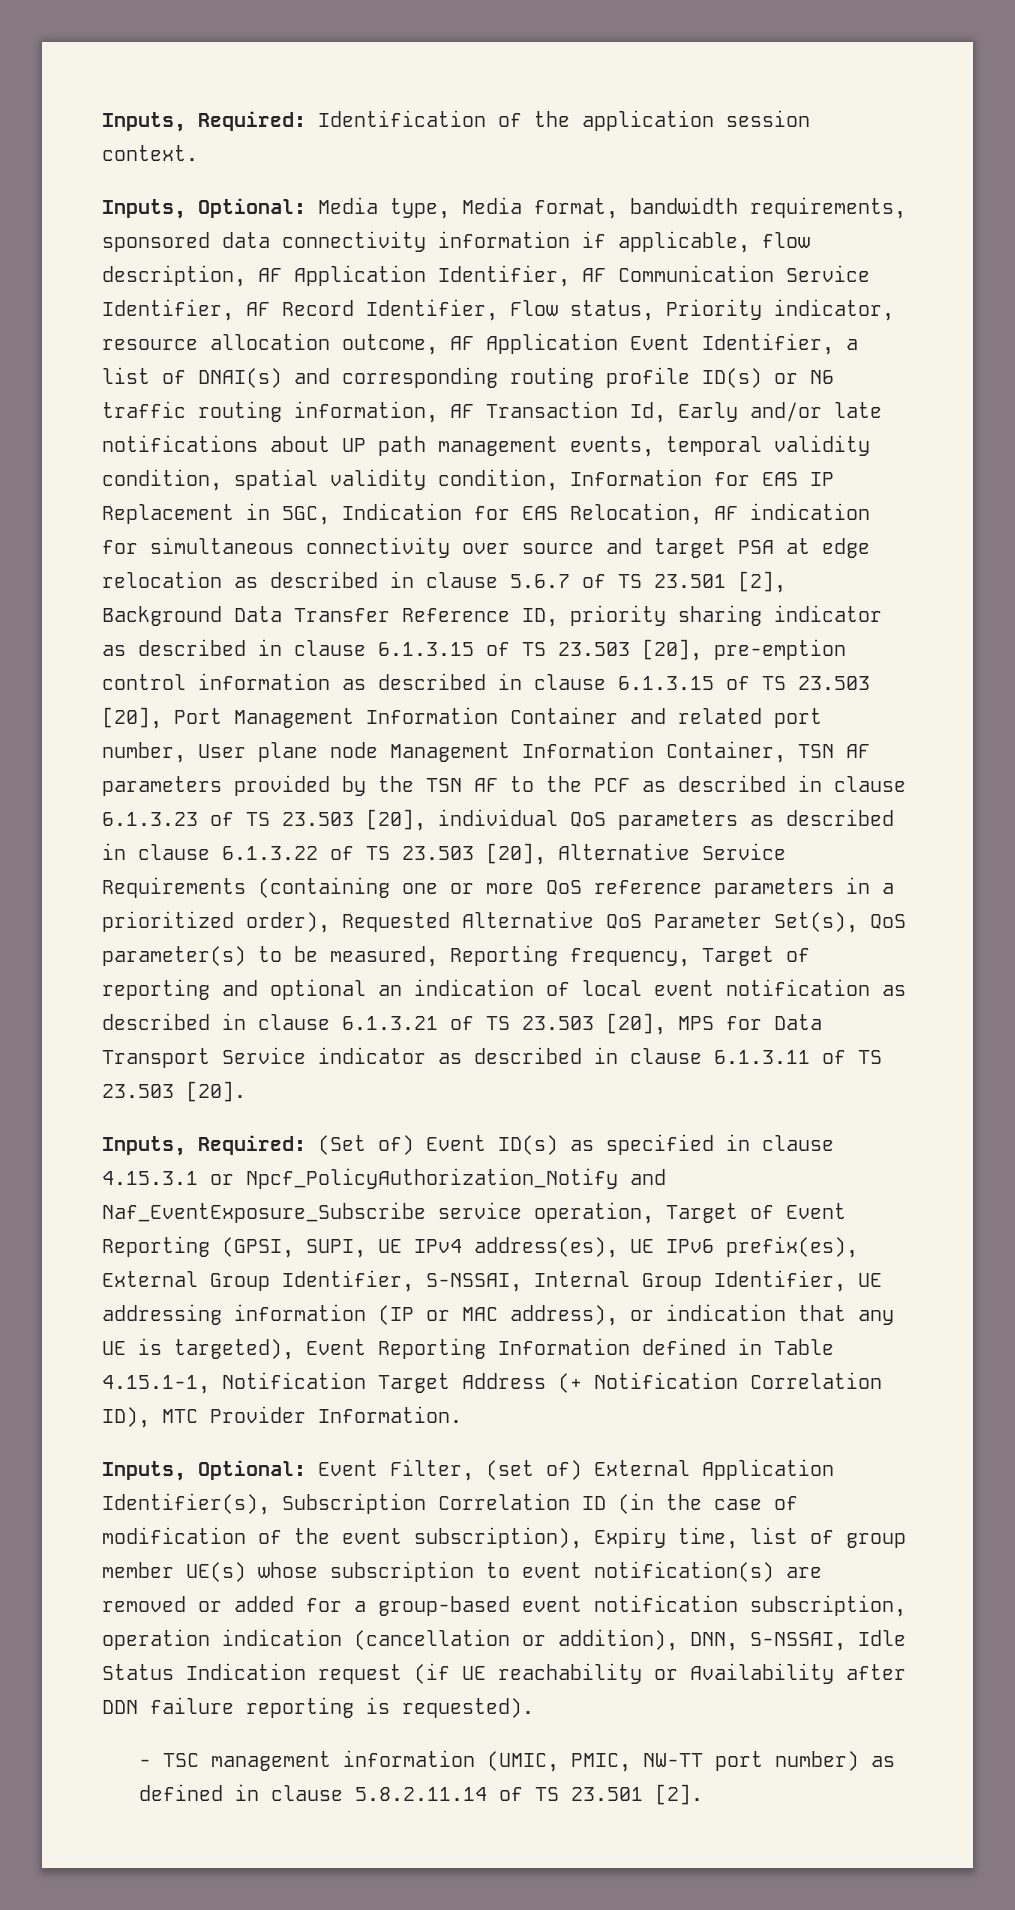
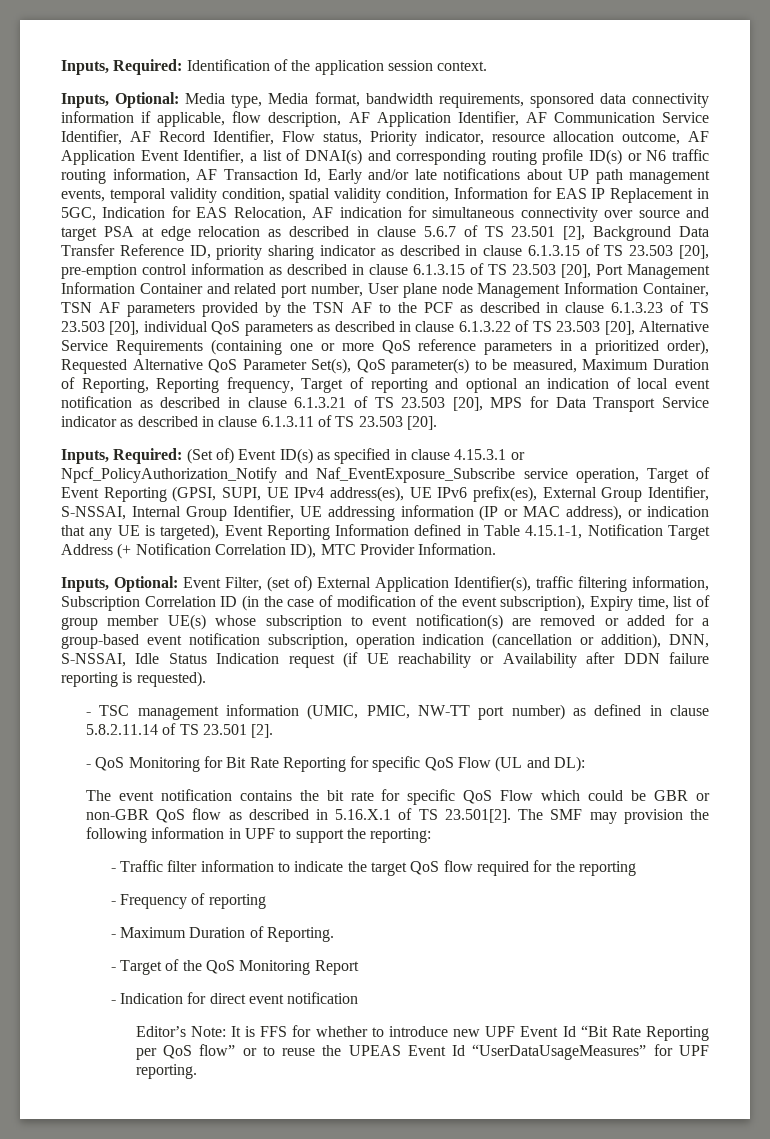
(438, 956) none -> [582,359,709,370] [61,377,149,393] Maximum Duration of Reporting,
(270, 1504) none -> [536,576,709,592] traffic filtering information,
(704, 1794) none -> [85,756,586,772] [85,789,710,805] [85,808,709,824] [85,827,432,843] [110,860,636,876] [110,893,266,909] [110,926,335,942] [110,959,359,975] [110,992,359,1004] [135,1025,710,1041] [135,1044,709,1060] [135,1064,197,1079] // - QoS Monitoring for Bit Rate Reporting for specific QoS Flow (UL and DL): // The event notification contains the bit rate for specific QoS Flow which could be GBR or non-GBR QoS flow as described in 5.16.X.1 of TS 23.501[2]. The SMF may provision the following information in UPF to support the reporting: // - Traffic filter information to indicate the target QoS flow required for the reporting // - Frequency of reporting // - Maximum Duration of Reporting. // - Target of the QoS Monitoring Report // - Indication for direct event notification // Editor’s Note: It is FFS for whether to introduce new UPF Event Id “Bit Rate Reporting per QoS flow” or to reuse the UPEAS Event Id “UserDataUsageMeasures” for UPF reporting.

